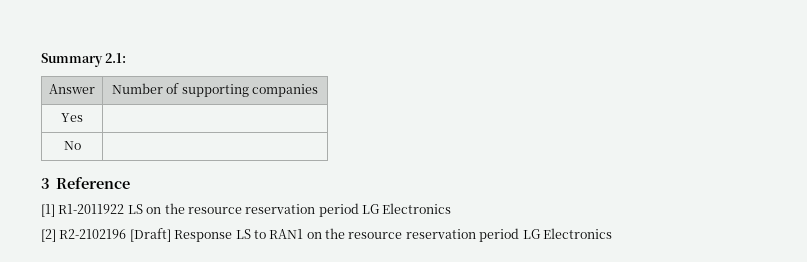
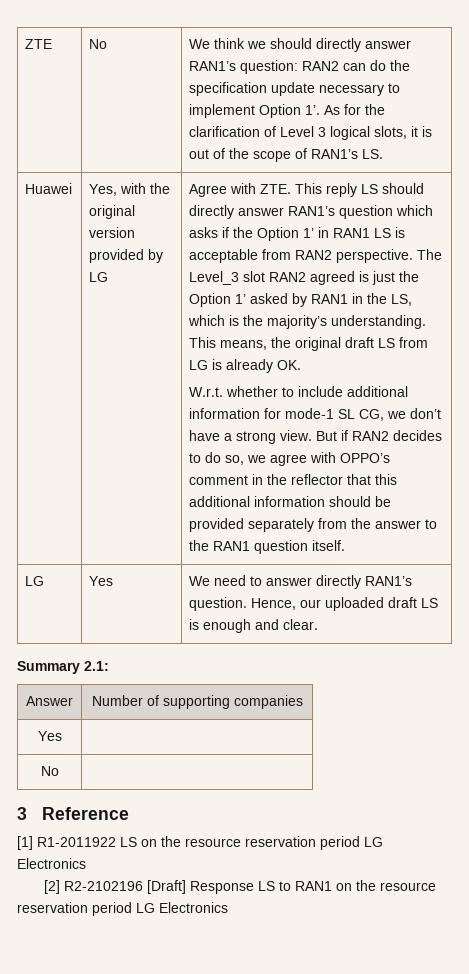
(41, 60) none -> [25,39,53,49] [89,39,108,49] [189,38,412,52] [189,60,411,74] [189,82,401,96] [189,104,386,118] [189,126,433,140] [189,148,384,162] [25,183,73,194] [89,183,171,196] [89,205,136,219] [89,227,136,238] [89,249,164,263] [89,272,109,282] [189,183,425,197] [189,205,434,219] [189,227,406,241] [189,249,443,263] [189,271,420,285] [189,293,413,307] [188,315,427,329] [189,337,429,351] [189,359,302,373] [189,386,409,397] [189,408,442,421] [189,430,443,444] [189,452,391,466] [189,474,398,485] [189,496,392,507] [189,518,438,532] [189,540,346,554] [25,576,45,586] [89,576,114,586] [189,575,413,589] [189,597,439,611] [189,619,319,633] ZTE | No | We think we should directly answer RAN1’s question: RAN2 can do the specification update necessary to implement Option 1’. As for the clarification of Level 3 logical slots, it is out of the scope of RAN1’s LS. // Huawei | Yes, with the original version provided by LG | Agree with ZTE. This reply LS should directly answer RAN1’s question which asks if the Option 1’ in RAN1 LS is acceptable from RAN2 perspective. The Level_3 slot RAN2 agreed is just the Option 1’ asked by RAN1 in the LS, which is the majority’s understanding. This means, the original draft LS from LG is already OK. // W.r.t. whether to include additional information for mode-1 SL CG, we don’t have a strong view. But if RAN2 decides to do so, we agree with OPPO’s comment in the reflector that this additional information should be provided separately from the answer to the RAN1 question itself. // LG | Yes | We need to answer directly RAN1’s question. Hence, our uploaded draft LS is enough and clear. //

